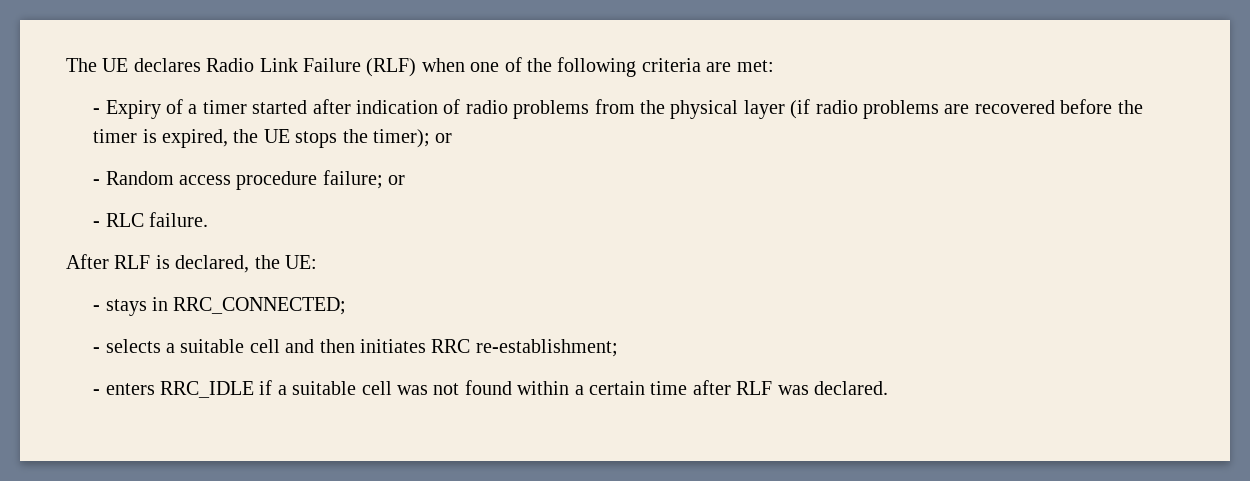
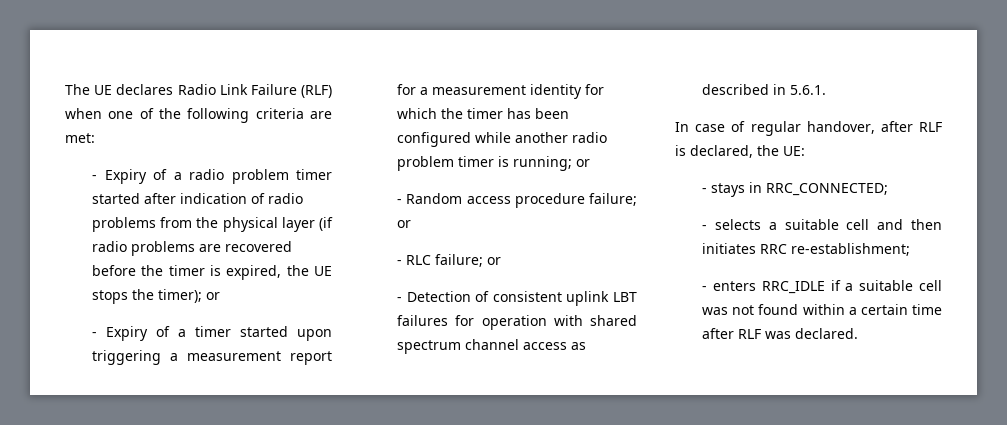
(198, 109) none -> [189,169,289,184] radio problem
(453, 138) none -> [92,326,332,341] [92,350,332,365] [397,84,605,99] [397,108,570,119] [397,132,608,147] [397,156,591,171] // - Expiry of a timer started upon triggering a measurement report for a measurement identity for which the timer has been configured while another radio problem timer is running; or
[148,212,208,227] [66,254,109,269] failure. // After -> [435,254,502,267] [397,291,637,306] [397,315,637,330] [397,339,587,354] [702,84,827,95] [675,121,913,136] failure; or // - Detection of consistent uplink LBT failures for operation with shared spectrum channel access as described in 5.6.1. // In case of regular handover, after

